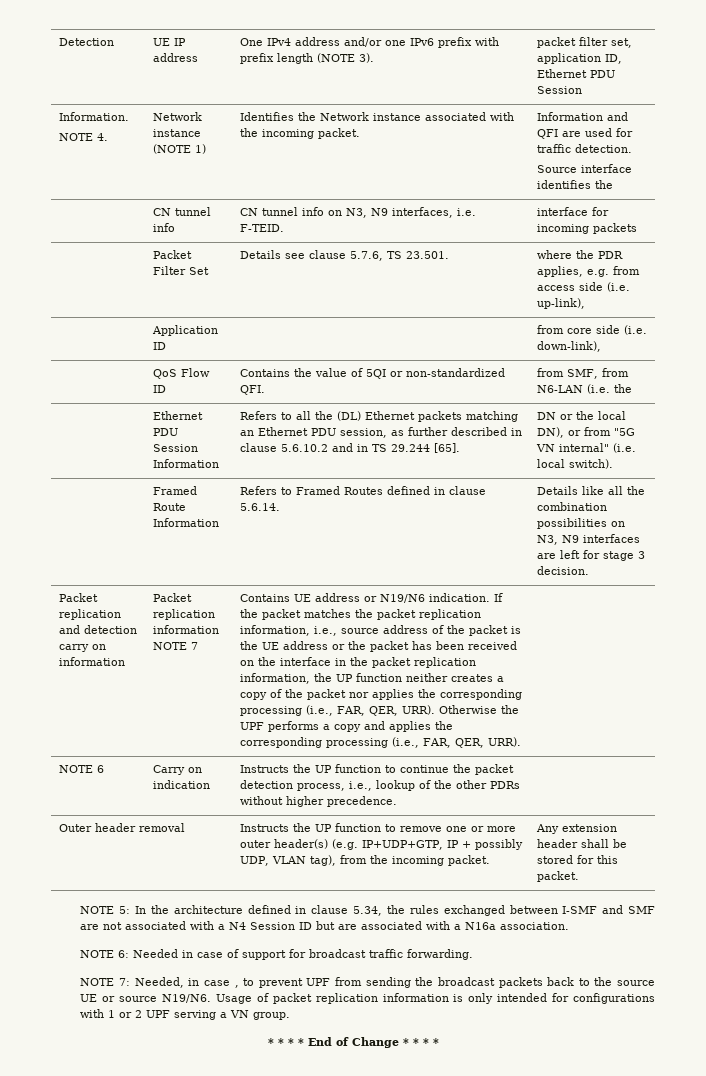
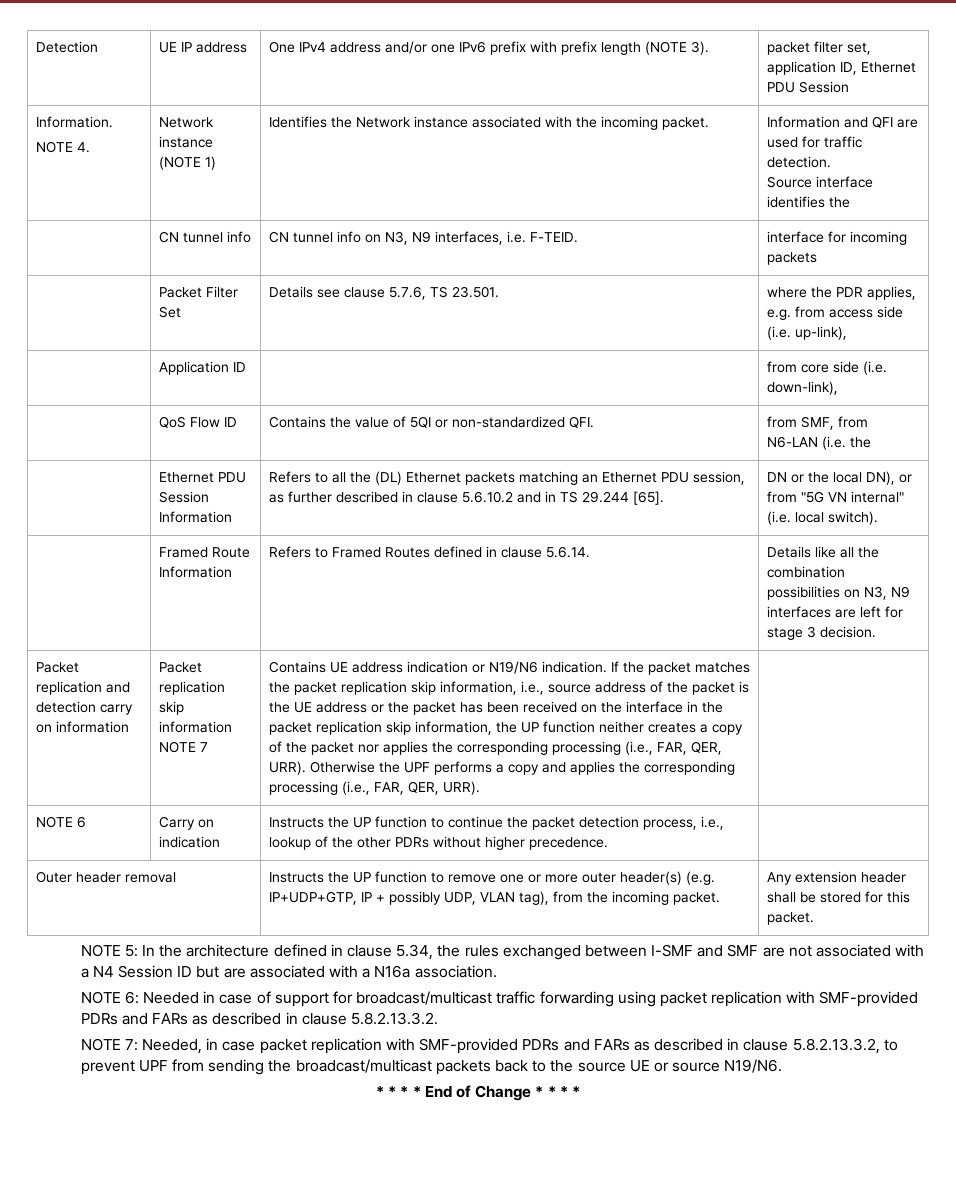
(215, 614) none -> [158,701,184,715] skip
(360, 597) none -> [406,661,468,673] indication
(481, 614) none -> [410,681,436,695] skip
(476, 662) none -> [385,721,411,735] skip
[309,949,474,960] broadcast traffic forwarding. -> [356,991,919,1007] [80,1012,438,1025] broadcast/multicast traffic forwarding using packet replication with SMF-provided PDRs and FARs as described in clause 5.8.2.13.3.2.
[234,985,239,988] , -> [259,1038,880,1054] packet replication with SMF-provided PDRs and FARs as described in clause 5.8.2.13.3.2,
[437,977,495,986] broadcast -> [295,1059,432,1073] broadcast/multicast
[216,993,656,1004] [80,1009,291,1020] Usage of packet replication information is only intended for configurations with 1 or 2 UPF serving a VN group. -> (783, 1066) none

